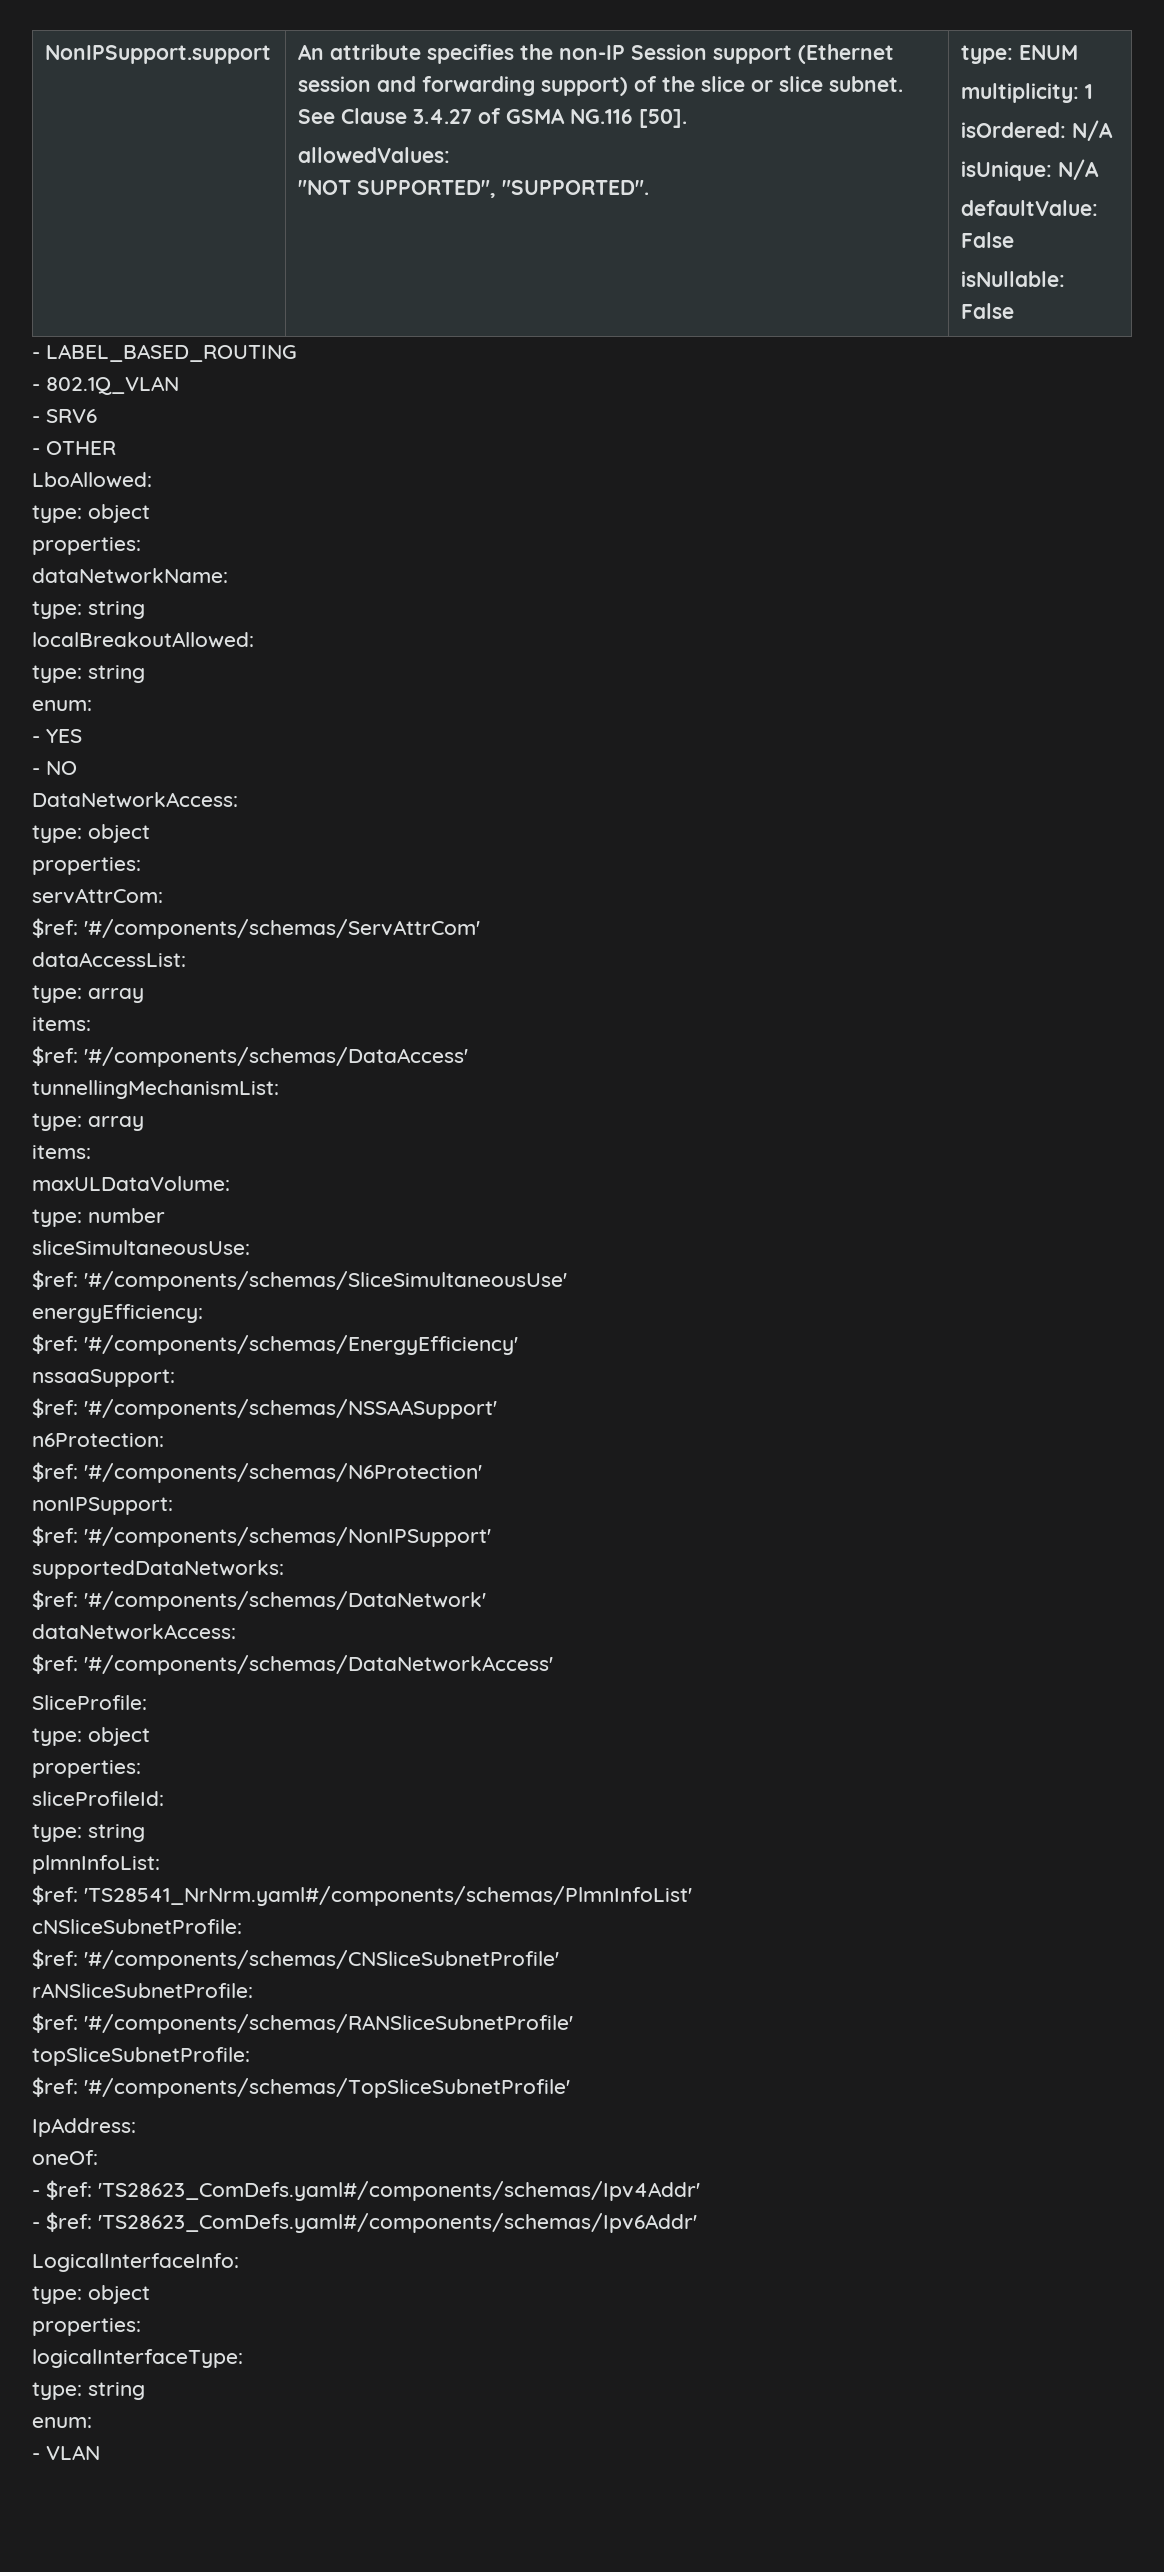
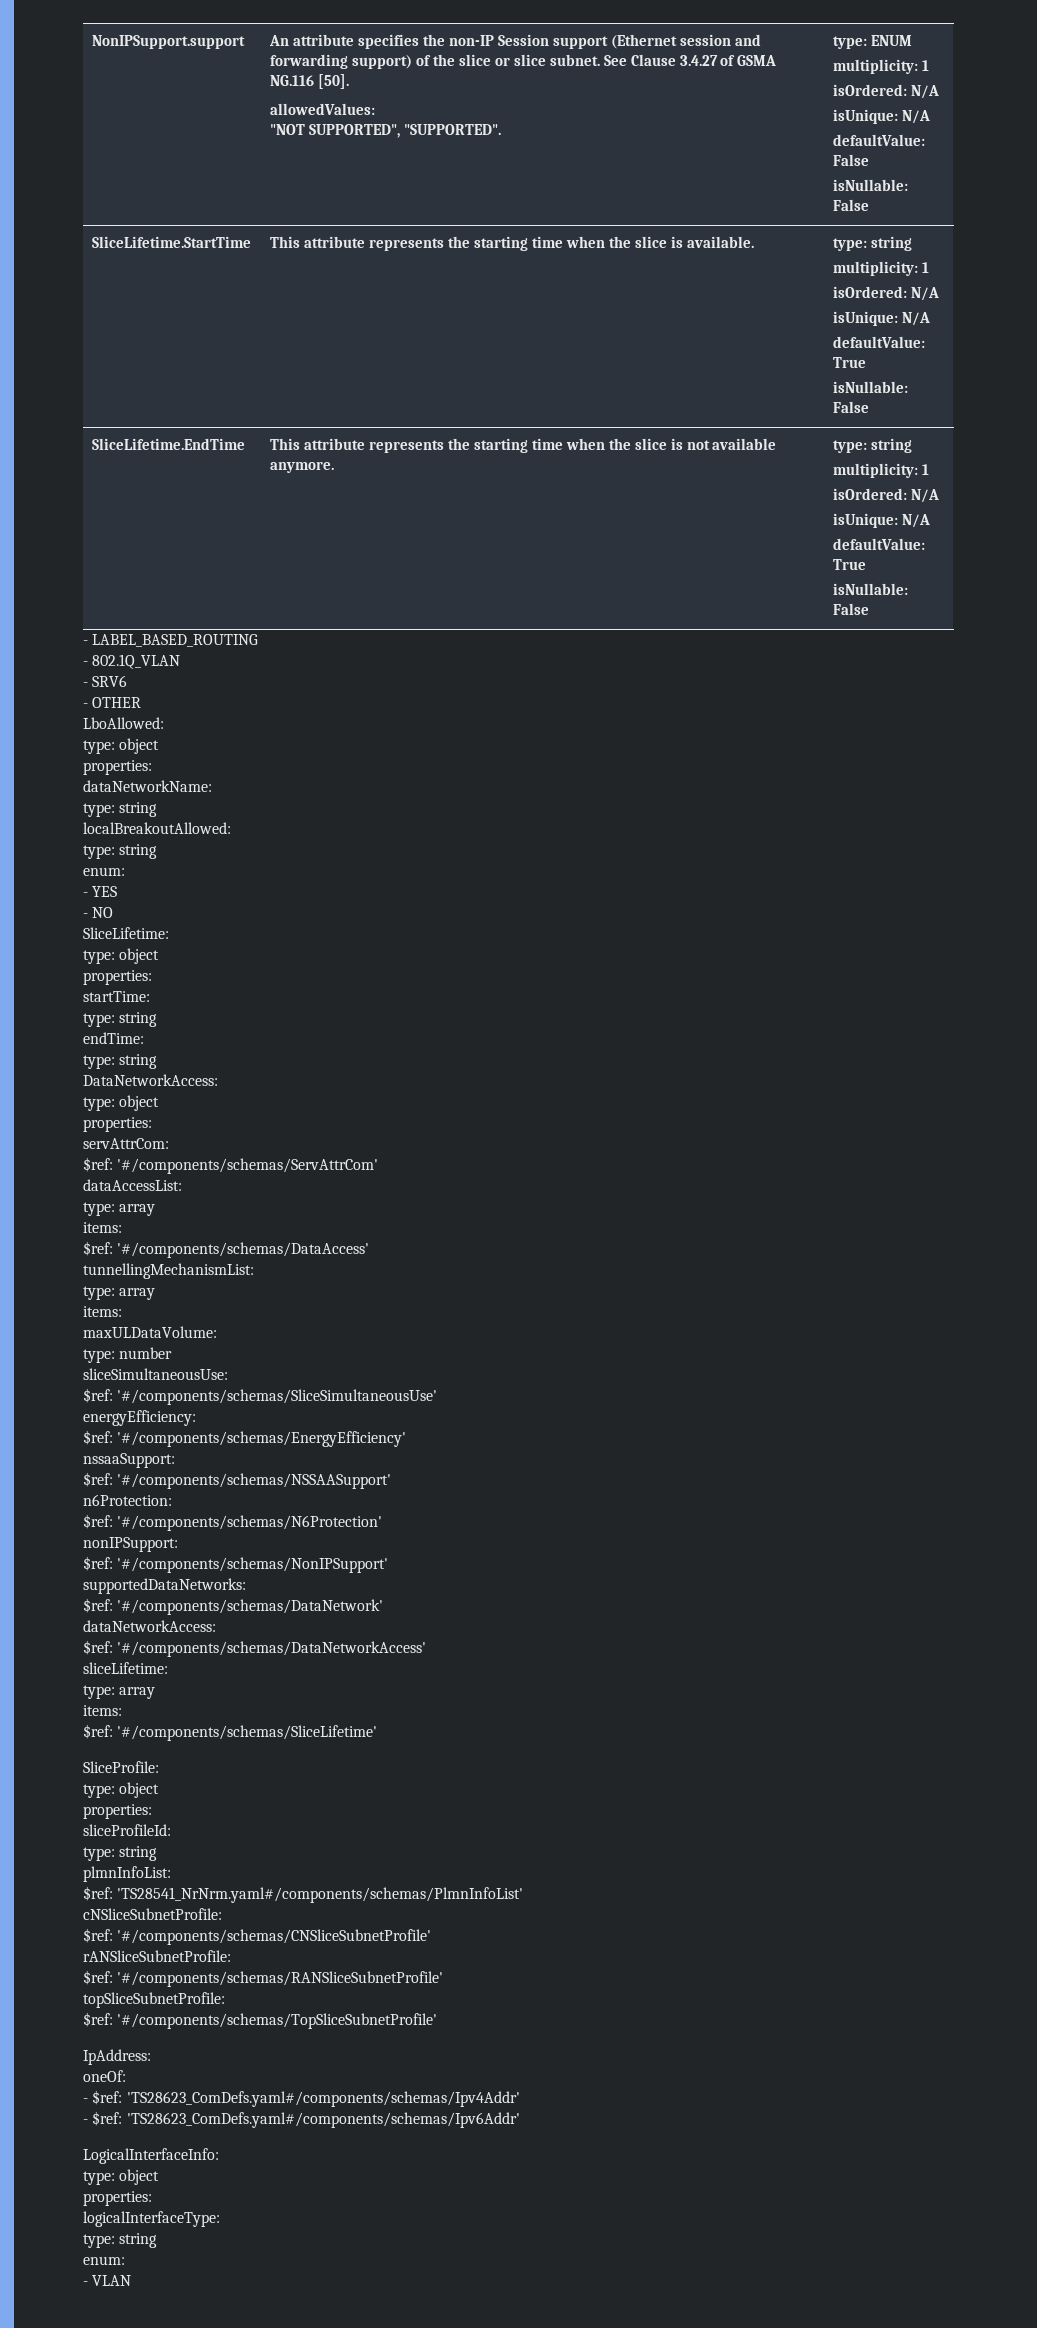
(1015, 311) none -> [92,236,252,248] [270,236,754,251] [833,236,913,251] [833,261,930,276] [833,286,940,301] [833,311,931,326] [833,336,926,348] [833,357,867,368] [833,381,909,393] [833,401,870,413] [92,438,246,450] [270,438,777,453] [270,461,335,473] [833,438,913,453] [833,463,930,478] [833,488,940,503] [833,513,931,528] [833,538,926,550] [833,559,867,570] [833,583,909,595] [833,603,870,615] // SliceLifetime.StartTime | This attribute represents the starting time when the slice is available. | type: string // multiplicity: 1 // isOrdered: N/A // isUnique: N/A // defaultValue: True // isNullable: False // SliceLifetime.EndTime | This attribute represents the starting time when the slice is not available anymore. | type: string // multiplicity: 1 // isOrdered: N/A // isUnique: N/A // defaultValue: True // isNullable: False
(77, 768) none -> [83,927,169,939] [83,948,160,964] [83,970,152,985] [83,991,150,1002] [83,1012,158,1027] [83,1032,144,1044] [83,1054,158,1069] // SliceLifetime: // type: object // properties: // startTime: // type: string // endTime: // type: string
(553, 1665) none -> [83,1662,168,1674] [83,1685,156,1699] [83,1705,122,1716] [83,1724,378,1741] // sliceLifetime: // type: array // items: // $ref: '#/components/schemas/SliceLifetime'

